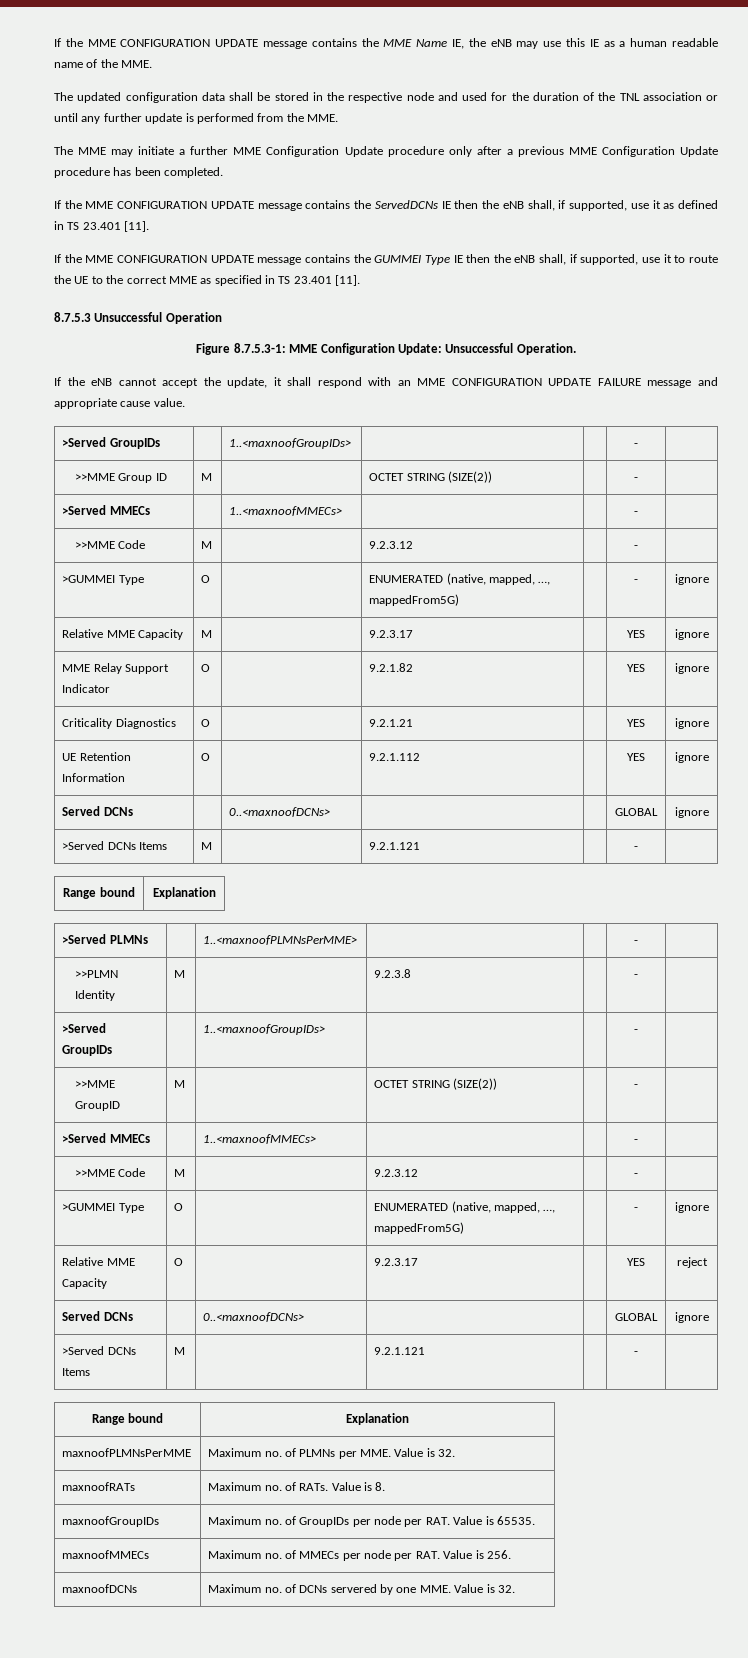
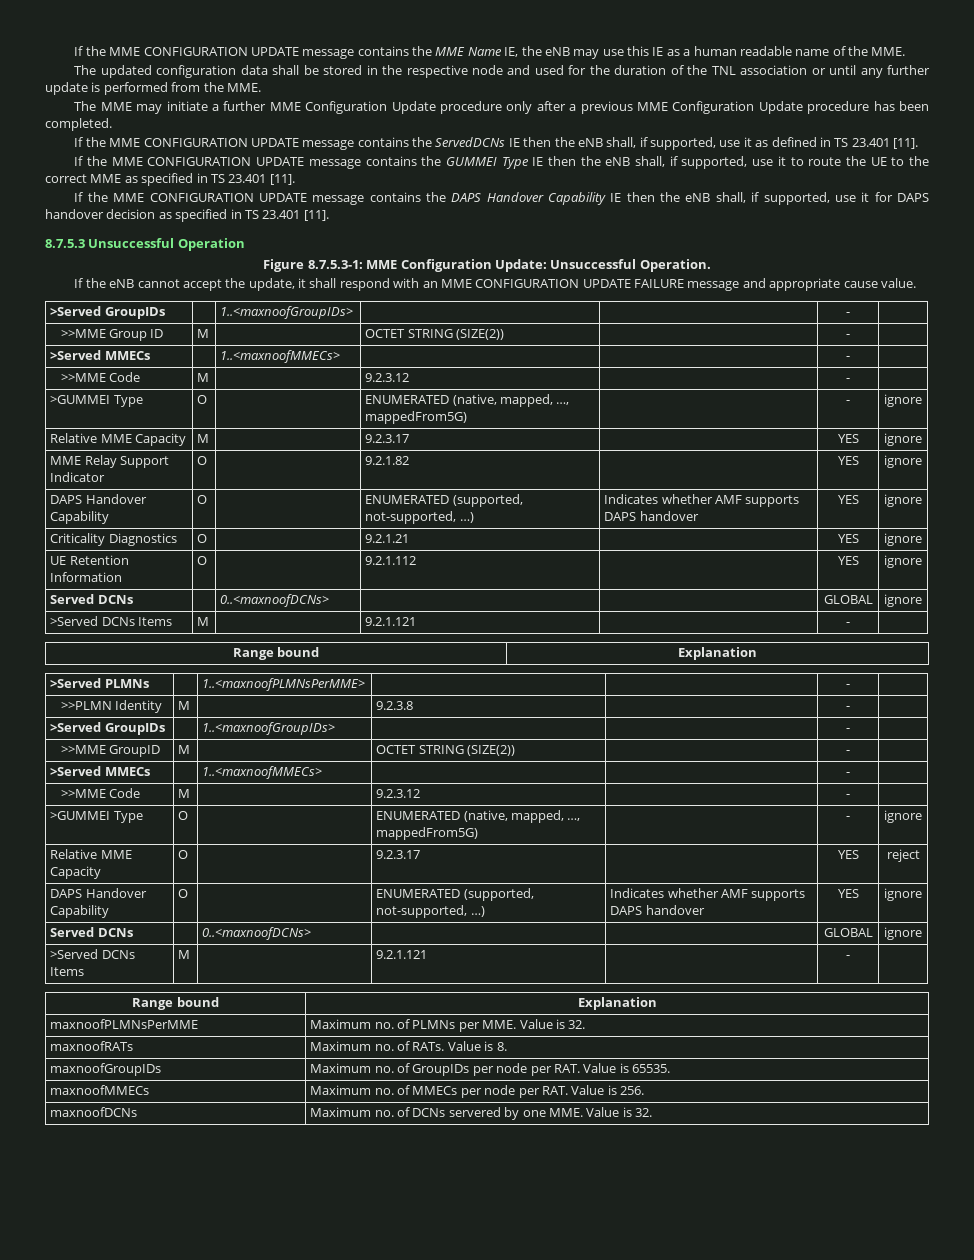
(361, 280) none -> [74,192,930,205] [45,209,329,222] // If the MME CONFIGURATION UPDATE message contains the DAPS Handover Capability IE then the eNB shall, if supported, use it for DAPS handover decision as specified in TS 23.401 [11].
(709, 668) none -> [50,494,147,504] [50,511,110,524] [197,495,208,504] [365,494,523,507] [365,511,474,524] [604,494,800,507] [604,511,699,521] [837,495,859,504] [884,494,922,507] // DAPS Handover Capability | O | | ENUMERATED (supported, not-supported, …) | Indicates whether AMF supports DAPS handover | YES | ignore
(708, 1262) none -> [50,888,147,898] [50,905,110,918] [178,889,189,898] [376,888,534,901] [376,905,485,918] [610,888,806,901] [610,905,705,915] [837,889,859,898] [884,888,922,901] // DAPS Handover Capability | O | | ENUMERATED (supported, not-supported, …) | Indicates whether AMF supports DAPS handover | YES | ignore

